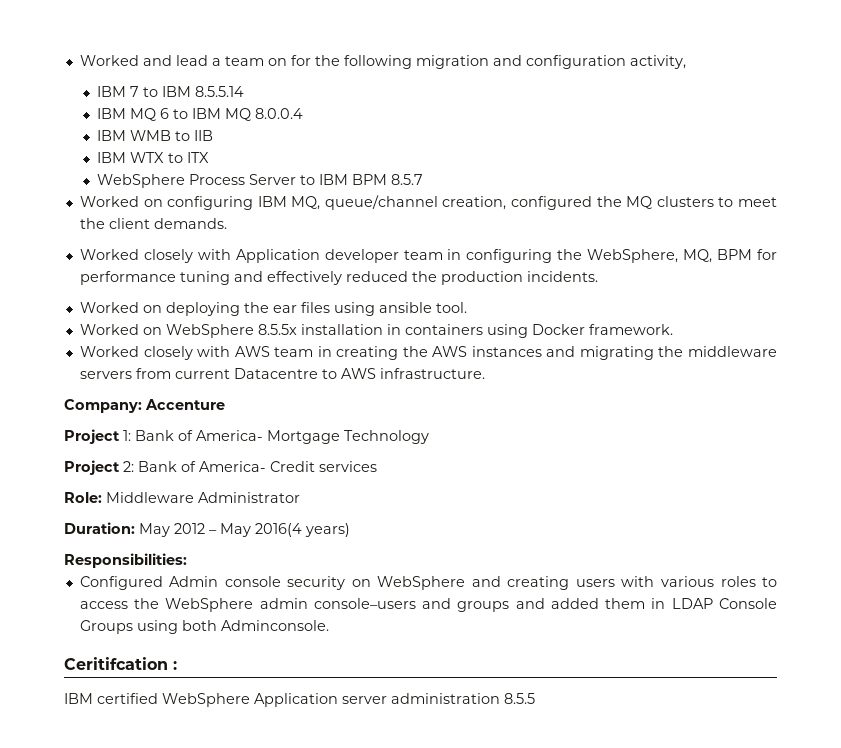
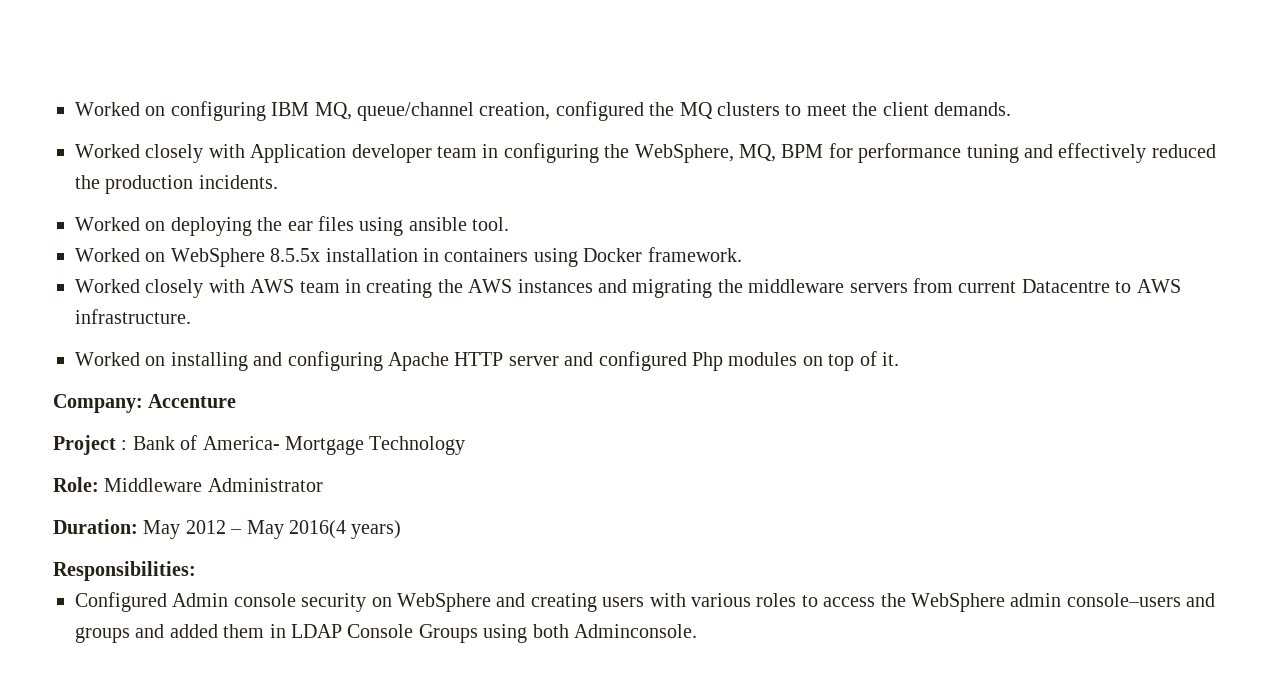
[79,55,686,69] [96,86,244,97] [96,108,303,121] [96,130,213,141] [96,152,209,163] [96,174,423,188] [79,196,139,207] Worked and lead a team on for the following migration and configuration activity, // IBM 7 to IBM 8.5.5.14 // IBM MQ 6 to IBM MQ 8.0.0.4 // IBM WMB to IIB // IBM WTX to ITX // WebSphere Process Server to IBM BPM 8.5.7 // Worked -> [75,102,140,116] Worked
(485, 373) none -> [75,351,899,371] // Worked on installing and configuring Apache HTTP server and configured Php modules on top of it.
[123,430,131,441] 1: -> [121,440,128,450] :
[64,460,377,475] // Project 2: Bank of America- Credit services -> (466, 445) none
[64,657,177,670] [64,693,535,707] // Ceritifcation : // IBM certified WebSphere Application server administration 8.5.5 -> (697, 631) none

